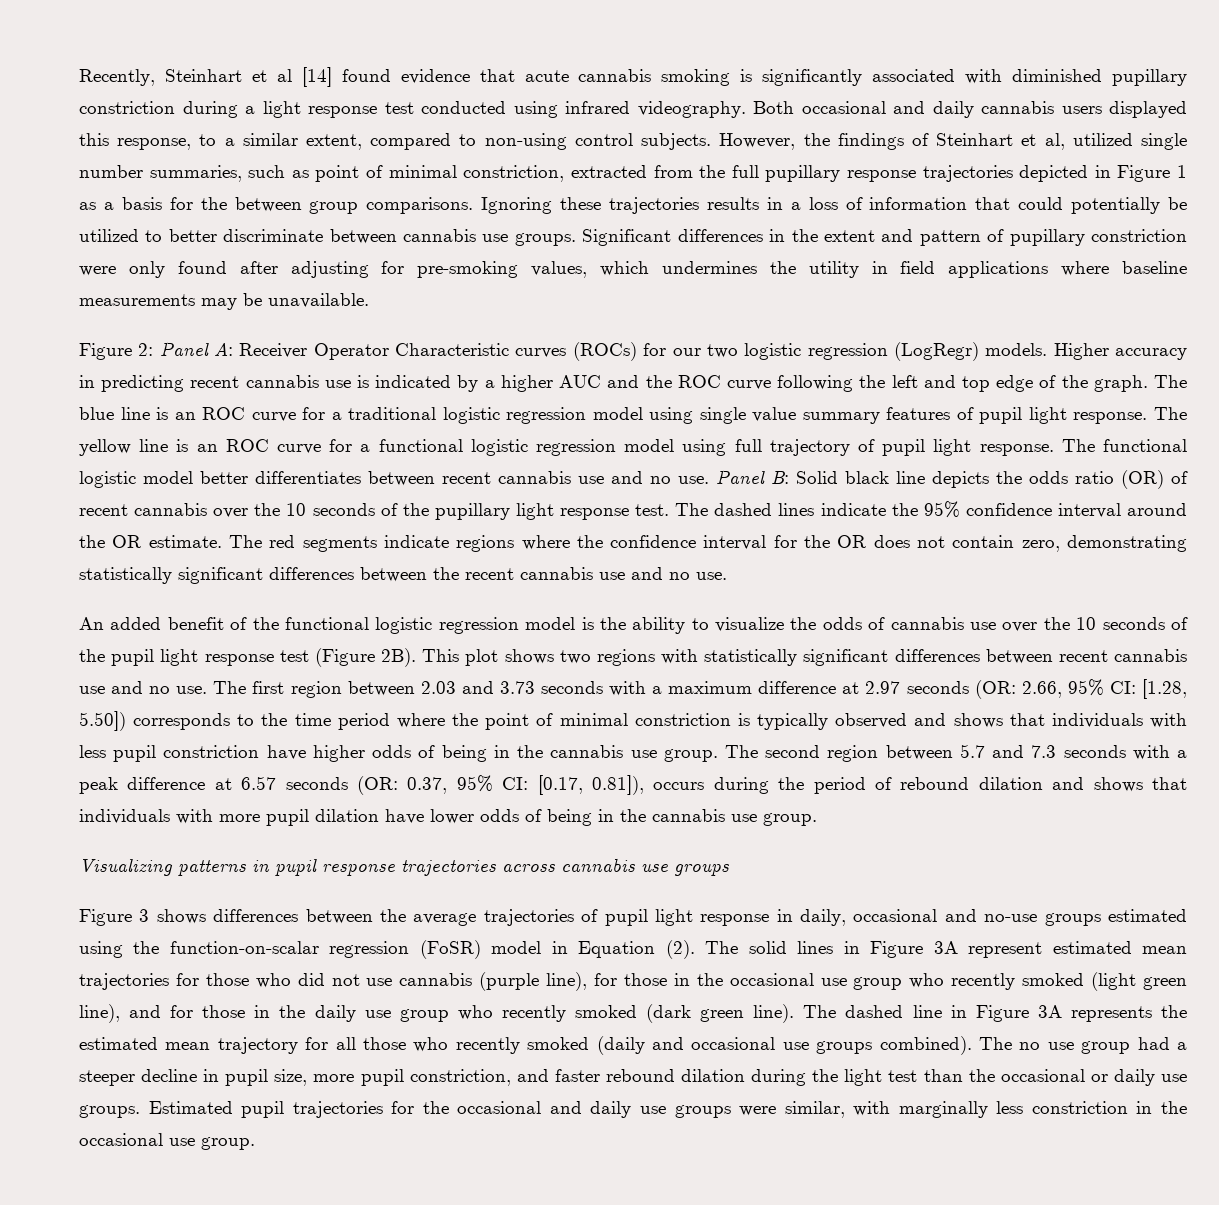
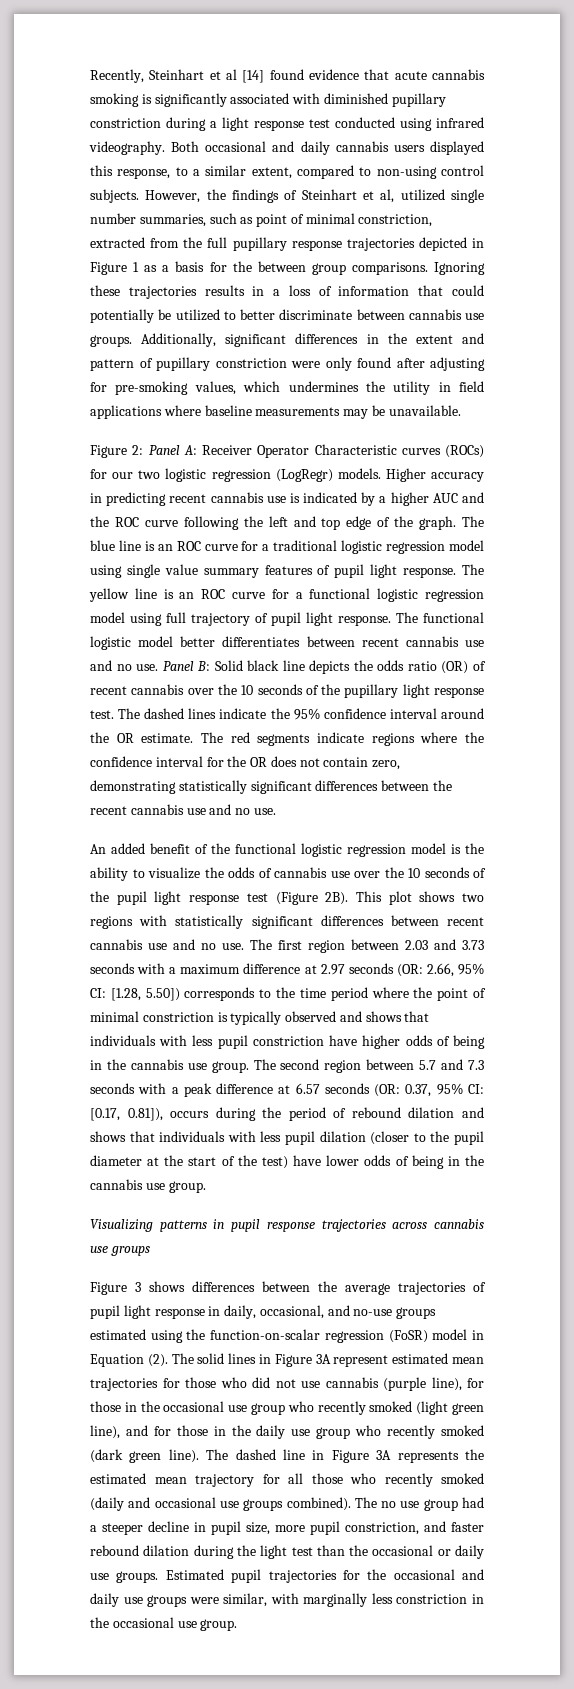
[582,229,672,246] Significant -> [141,333,287,347] Additionally, significant
[219,814,260,822] more -> [260,1131,282,1142] less
(379, 815) none -> [370,1131,485,1145] [90,1155,288,1169] (closer to the pupil diameter at the start of the test)
[853,909,938,922] occasional -> [259,1305,324,1319] occasional,

